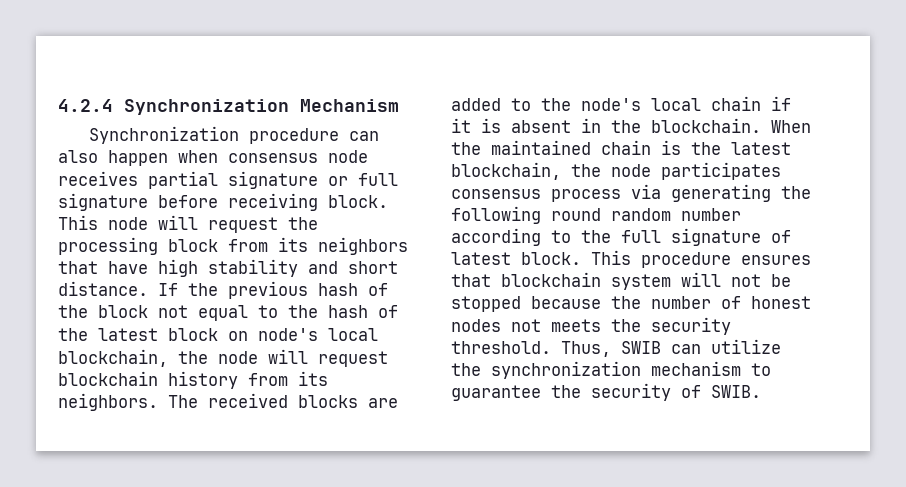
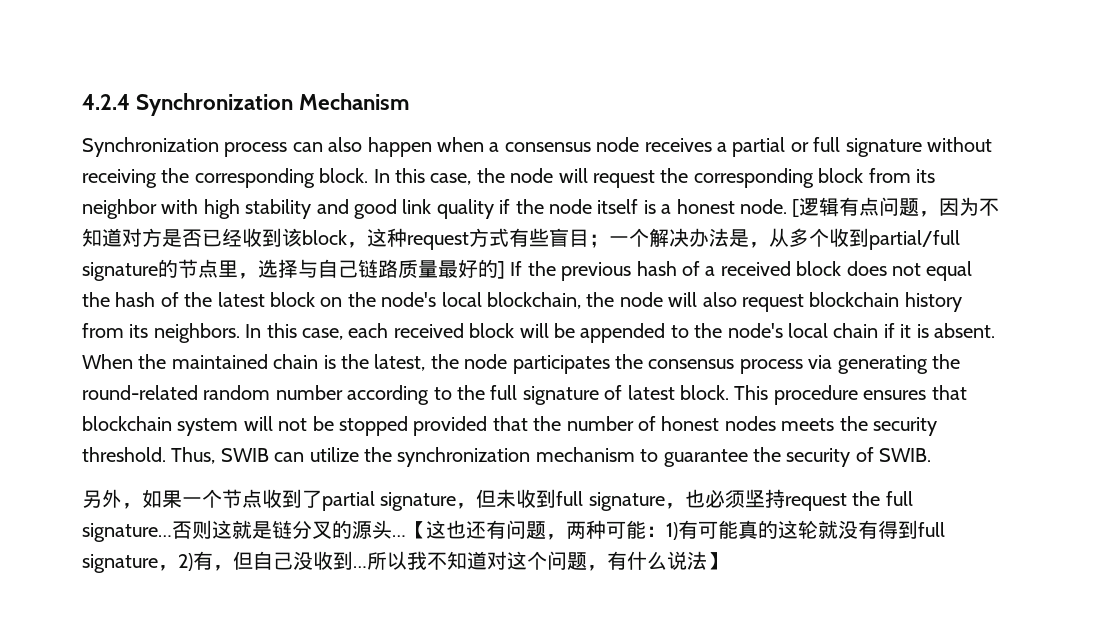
[249,128,340,144] procedure -> [224,142,288,157] process
(218, 156) none -> [489,142,500,152] a
[148,171,318,189] partial signature -> [716,137,786,157] a partial
[158,193,388,211] [58,215,98,230] before receiving block. This -> [926,137,992,152] [82,168,505,188] without receiving the corresponding block. In this case, the
[58,237,158,255] processing -> [693,168,814,188] corresponding
[318,237,408,255] [58,259,398,277] [58,281,148,296] neighbors that have high stability and short distance. -> [82,197,1000,219] [82,228,960,250] [82,259,505,281] neighbor with high stability and good link quality if the node itself is a honest node. [逻辑有点问题，因为不知道对方是否已经收到该block，这种request方式有些盲目；一个解决办法是，从多个收到partial/full signature的节点里，选择与自己链路质量最好的]
[58,305,148,318] the block -> [705,261,887,276] a received block does
[258,305,278,318] to -> (973, 271) none
(248, 336) none -> [347,292,376,307] the
(308, 356) none -> [702,292,737,307] also
[168,393,398,408] [451,98,501,111] The received blocks are added -> [245,323,666,343] In this case, each received block will be appended
[511,118,761,133] absent in the blockchain. -> [933,323,995,338] absent.
[731,142,791,155] [451,162,561,180] latest blockchain, -> [374,354,426,371] latest,
(781, 171) none -> [614,354,643,369] the
[451,206,601,224] following round -> [82,385,198,400] round-related
[531,296,601,309] because -> [413,416,528,436] provided that
[511,319,541,332] not -> (776, 423) none
(761, 391) none -> [82,489,913,511] [82,520,945,542] [82,551,727,573] // 另外，如果一个节点收到了partial signature，但未收到full signature，也必须坚持request the full signature…否则这就是链分叉的源头…【这也还有问题，两种可能：1)有可能真的这轮就没有得到full signature，2)有，但自己没收到…所以我不知道对这个问题，有什么说法】

